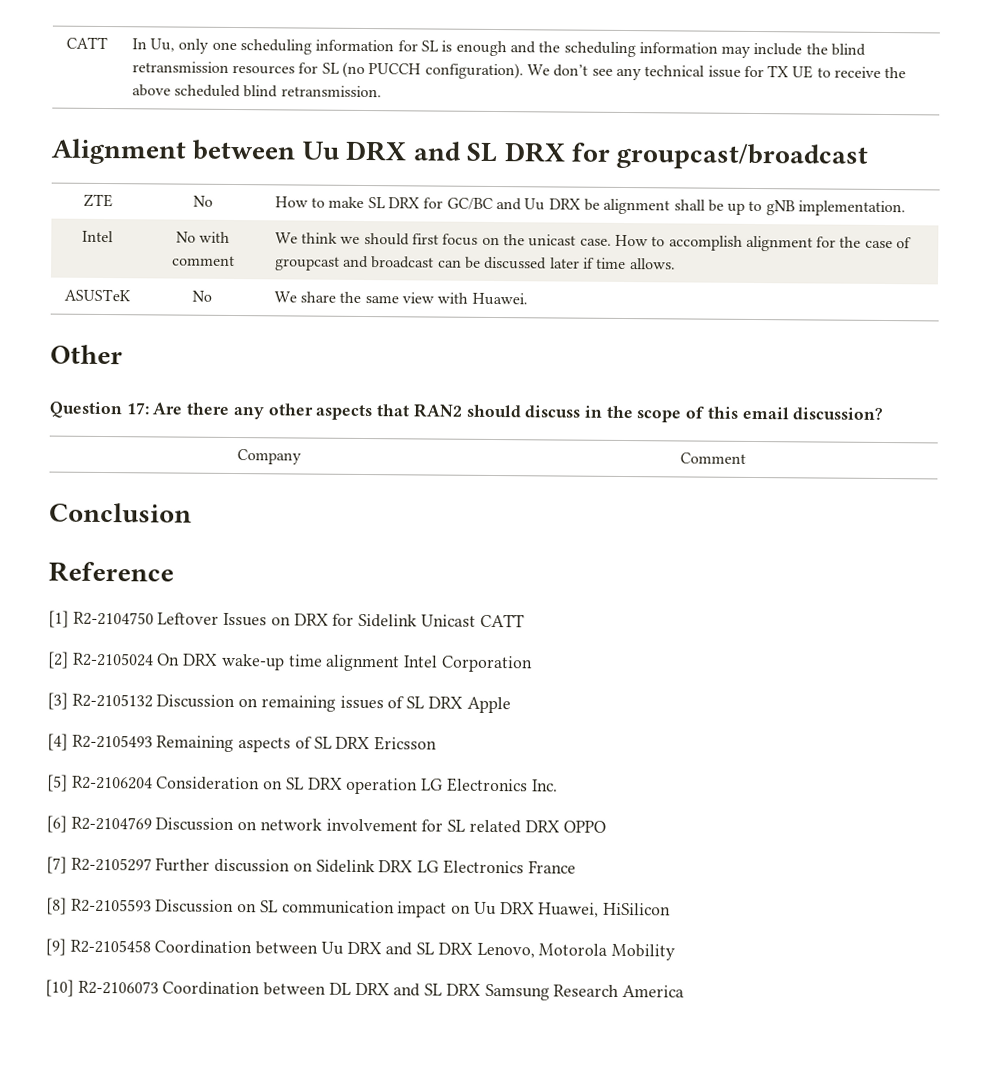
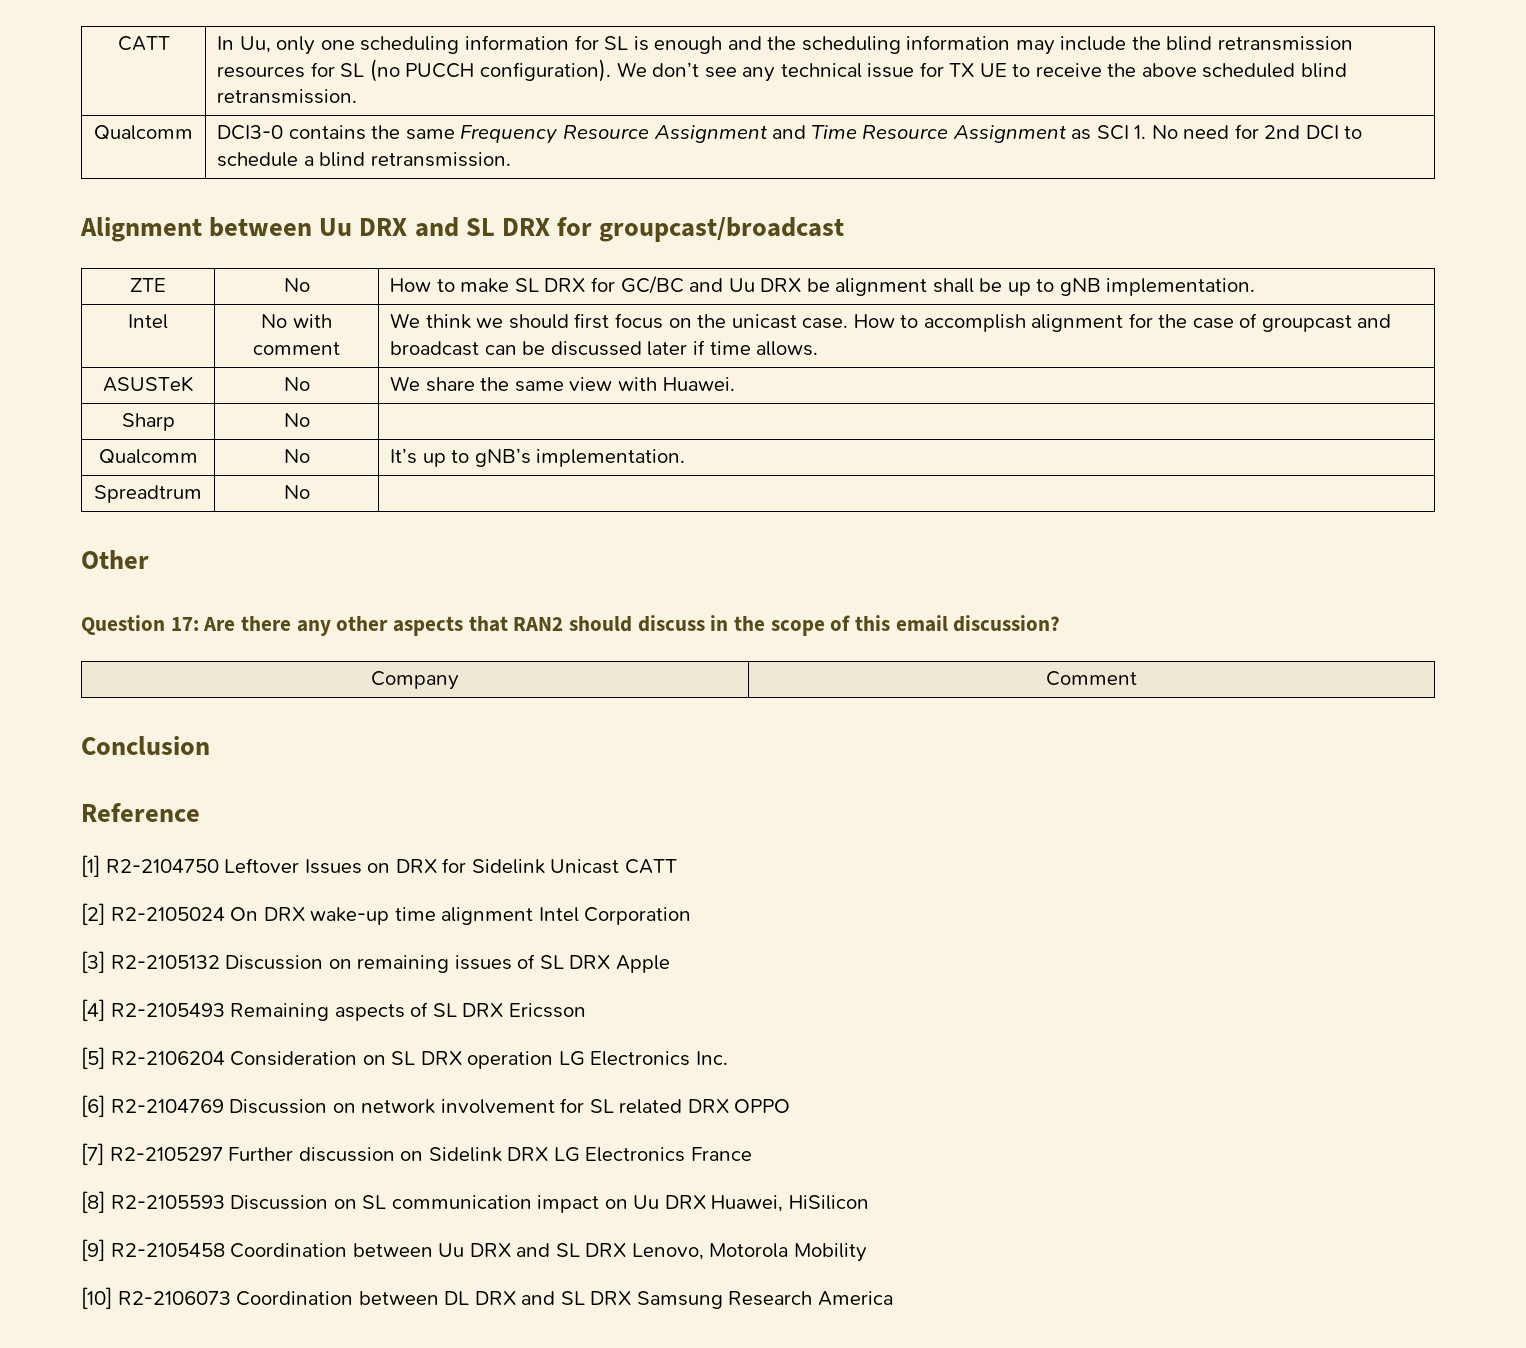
(382, 91) none -> [94,125,193,140] [217,124,1363,144] [217,152,511,167] // Qualcomm | DCI3-0 contains the same Frequency Resource Assignment and Time Resource Assignment as SCI 1. No need for 2nd DCI to schedule a blind retransmission.
(528, 299) none -> [121,413,175,431] [283,413,310,427] [98,449,198,464] [283,449,310,463] [390,448,686,467] [94,485,202,503] [283,485,310,499] // Sharp | No | // Qualcomm | No | It’s up to gNB’s implementation. // Spreadtrum | No |

